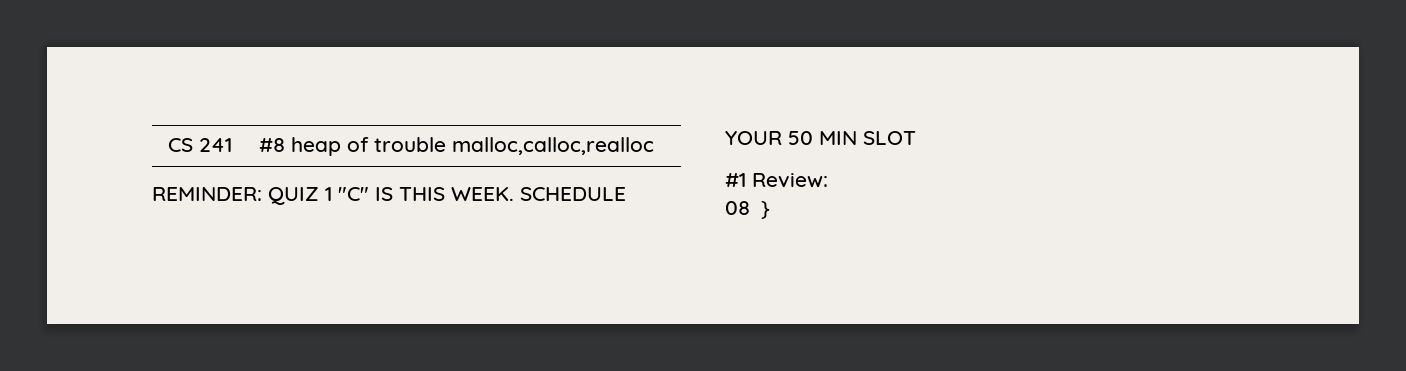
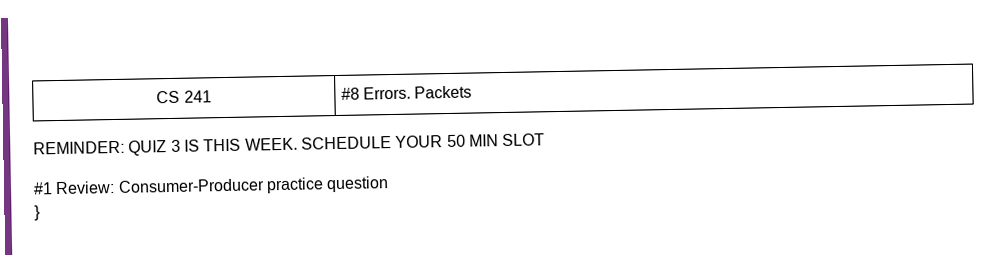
[291,137,655,156] heap of trouble malloc,calloc,realloc -> [363,85,473,100] Errors. Packets
[325,187,369,201] 1 "C" -> [170,139,181,152] 3
[725,201,750,215] // 08 -> [117,176,390,194] Consumer-Producer practice question //

